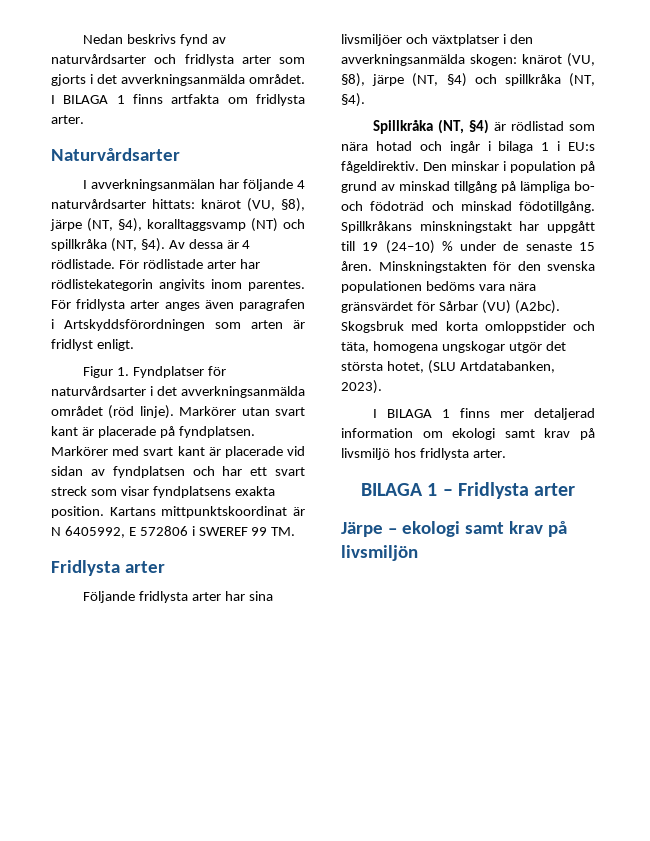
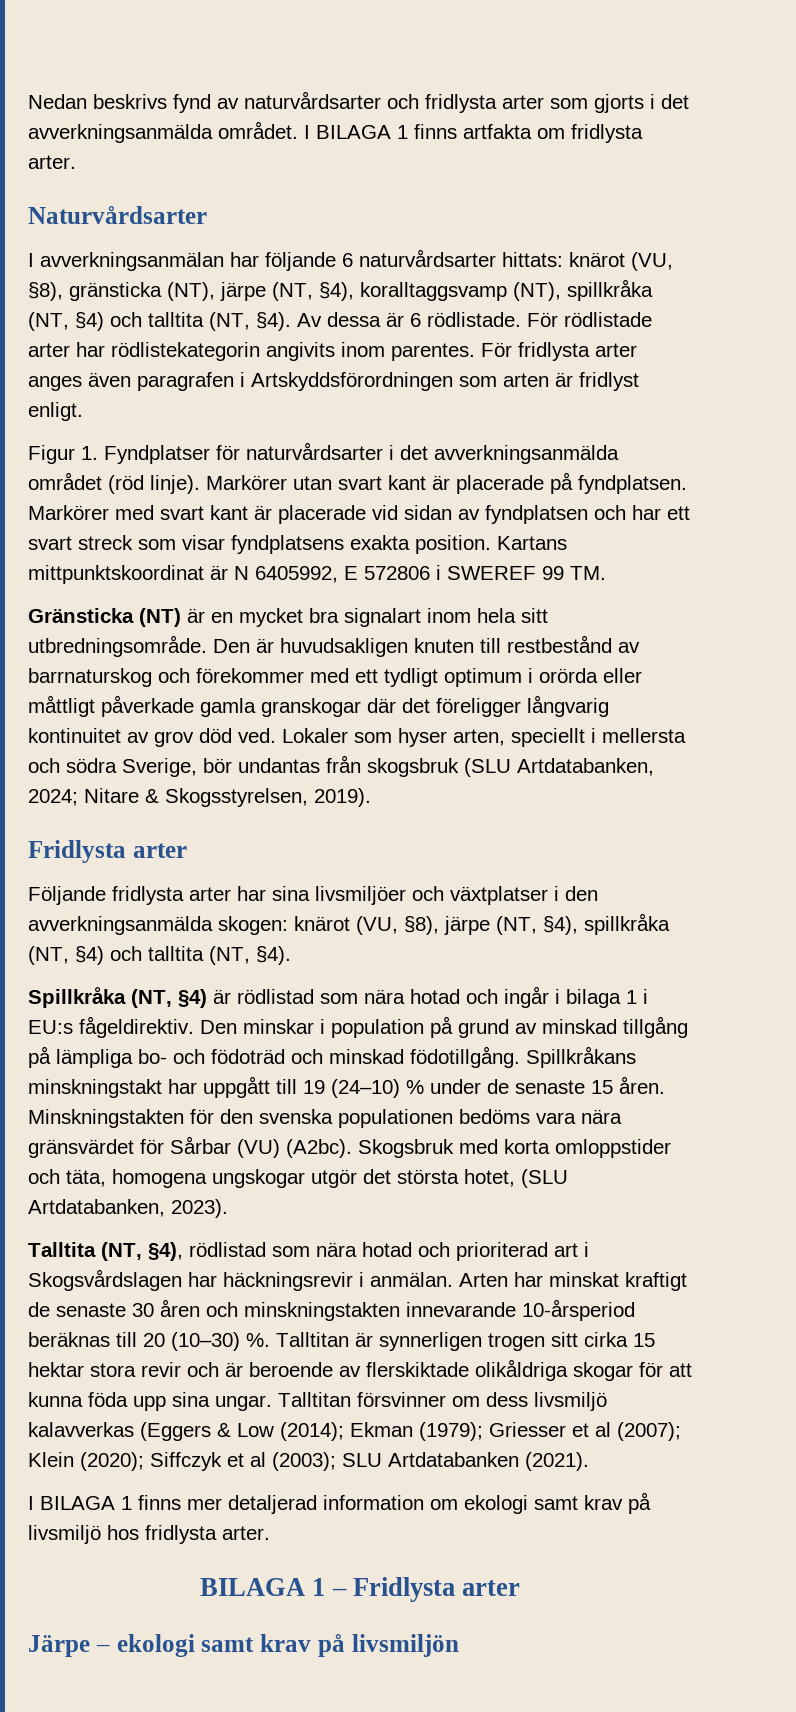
[297,180,305,189] 4 -> [342,253,353,267] 6
(305, 205) none -> [69,282,215,301] gränsticka (NT),
[251,218,305,232] [51,239,107,251] (NT) och spillkråka -> [513,279,653,301] [28,312,204,331] (NT), spillkråka (NT, §4) och talltita
[242,240,251,249] 4 -> [410,313,421,327] 6
(296, 531) none -> [28,608,548,627] [28,635,640,657] [28,668,642,687] [28,695,609,717] [28,728,686,747] [28,755,654,777] [28,788,371,807] // Gränsticka (NT) är en mycket bra signalart inom hela sitt utbredningsområde. Den är huvudsakligen knuten till restbestånd av barrnaturskog och förekommer med ett tydligt optimum i orörda eller måttligt påverkade gamla granskogar där det föreligger långvarig kontinuitet av grov död ved. Lokaler som hyser arten, speciellt i mellersta och södra Sverige, bör undantas från skogsbruk (SLU Artdatabanken, 2024; Nitare & Skogsstyrelsen, 2019).
[446,73,561,87] §4) och spillkråka -> [543,913,670,935] [28,946,204,965] §4), spillkråka (NT, §4) och talltita
(382, 387) none -> [28,1242,589,1261] [28,1269,687,1291] [28,1299,635,1321] [28,1332,655,1351] [28,1359,692,1381] [28,1392,607,1411] [28,1422,681,1441] [28,1452,589,1471] // Talltita (NT, §4), rödlistad som nära hotad och prioriterad art i Skogsvårdslagen har häckningsrevir i anmälan. Arten har minskat kraftigt de senaste 30 åren och minskningstakten innevarande 10-årsperiod beräknas till 20 (10–30) %. Talltitan är synnerligen trogen sitt cirka 15 hektar stora revir och är beroende av flerskiktade olikåldriga skogar för att kunna föda upp sina ungar. Talltitan försvinner om dess livsmiljö kalavverkas (Eggers & Low (2014); Ekman (1979); Griesser et al (2007); Klein (2020); Siffczyk et al (2003); SLU Artdatabanken (2021).

